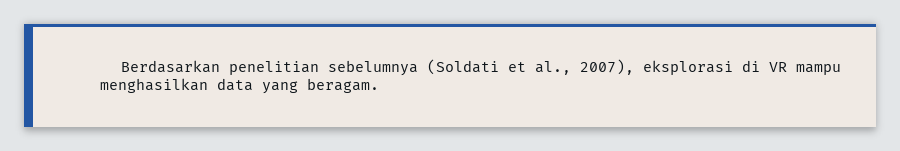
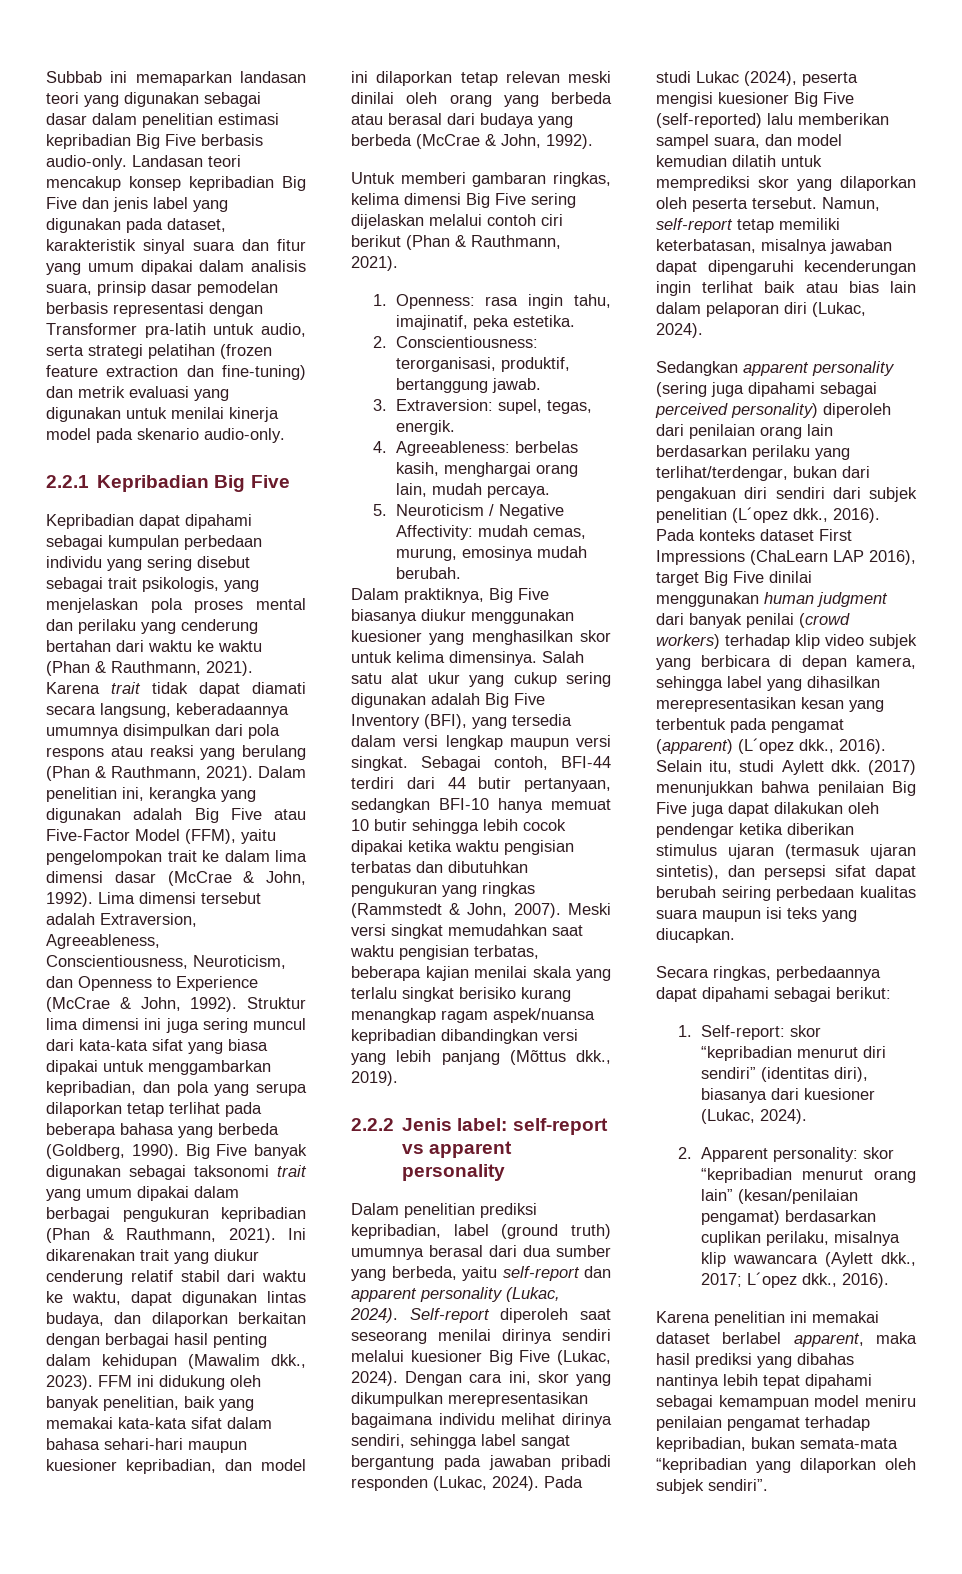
[120,59,841,76] [100,78,379,94] Berdasarkan penelitian sebelumnya (Soldati et al., 2007), eksplorasi di VR mampu menghasilkan data yang beragam. -> [46,71,306,86] [46,92,261,107] [46,113,279,128] [46,134,263,149] [46,155,241,170] [46,176,306,191] [46,197,228,212] [46,218,226,233] [46,239,306,254] [46,260,306,275] [46,281,278,296] [46,302,263,317] [46,323,306,338] [46,344,272,359] [46,365,306,380] [46,386,229,401] [46,407,279,422] [46,428,285,443] [46,475,290,492] [46,514,252,529] [46,535,262,550] [46,556,250,571] [46,577,259,592] [46,598,306,613] [46,619,258,634] [46,640,262,652] [46,661,253,676] [46,682,306,697] [46,703,289,718] [46,724,280,739] [46,745,306,760] [46,766,306,781] [46,787,256,802] [46,808,306,823] [46,829,276,844] [46,850,307,865] [46,871,306,886] [46,892,261,907] [46,913,197,927] [46,934,160,949] [46,955,286,969] [46,976,258,991] [46,997,306,1012] [46,1018,306,1033] [46,1039,268,1054] [46,1060,271,1075] [46,1081,307,1096] [46,1102,262,1117] [46,1123,279,1138] [46,1144,307,1159] [46,1165,307,1180] [46,1186,239,1201] [46,1207,306,1222] [46,1228,306,1243] [46,1249,259,1264] [46,1270,306,1285] [46,1291,306,1306] [46,1312,306,1327] [46,1333,267,1348] [46,1354,306,1369] [46,1375,261,1390] [46,1396,254,1411] [46,1417,272,1429] [46,1438,247,1453] [46,1459,306,1474] [351,71,611,86] [351,92,612,107] [351,113,573,128] [351,134,593,149] [351,172,611,187] [351,193,576,208] [351,214,563,229] [351,235,561,250] [351,256,398,271] [373,294,611,309] [395,315,575,330] [373,336,538,348] [395,357,570,372] [395,378,541,393] [373,399,592,414] [395,420,455,435] [373,441,578,456] [395,462,578,477] [395,483,550,498] [373,504,564,519] [395,525,586,540] [395,546,587,561] [395,567,461,579] [351,588,549,603] [351,609,574,624] [351,630,611,645] [351,651,584,666] [351,672,611,687] [351,693,545,708] [351,714,572,729] [351,735,611,750] [351,756,611,771] [351,777,611,792] [351,798,611,813] [351,819,566,834] [351,840,574,855] [351,861,528,873] [351,882,535,897] [351,903,611,918] [351,924,583,939] [350,945,539,960] [351,966,611,981] [351,987,571,1002] [351,1008,595,1023] [351,1029,578,1044] [351,1050,611,1065] [351,1071,398,1086] [351,1118,608,1135] [402,1141,513,1158] [402,1164,506,1181] [351,1203,537,1218] [351,1224,611,1239] [351,1245,611,1260] [351,1266,611,1281] [351,1287,560,1302] [350,1308,611,1323] [351,1329,611,1344] [351,1350,611,1365] [351,1371,611,1386] [351,1392,588,1407] [351,1413,612,1428] [351,1434,570,1449] [351,1455,611,1470] [351,1476,583,1491] [656,71,858,86] [656,92,854,107] [656,113,889,128] [656,134,842,149] [656,155,822,167] [656,176,916,191] [656,197,880,212] [656,218,840,233] [656,239,892,254] [656,260,916,275] [656,281,916,296] [656,302,866,317] [656,323,703,338] [656,361,895,376] [656,382,877,397] [655,403,891,418] [656,424,833,439] [656,445,850,460] [656,466,870,481] [656,487,917,502] [656,507,880,523] [656,529,852,541] [656,550,916,565] [656,571,812,586] [656,592,888,607] [656,613,850,628] [656,634,917,649] [656,655,916,670] [656,676,880,691] [656,697,884,712] [656,718,844,733] [656,738,886,754] [656,760,916,775] [656,781,916,796] [656,802,879,817] [656,823,854,838] [656,844,916,859] [656,865,916,880] [656,886,916,901] [656,907,857,922] [656,928,735,943] [656,966,881,981] [656,987,891,1002] [678,1025,821,1040] [700,1046,886,1061] [700,1067,868,1082] [700,1088,875,1103] [700,1109,807,1124] [678,1147,894,1162] [700,1168,916,1183] [700,1189,858,1204] [700,1210,876,1225] [700,1231,900,1246] [700,1252,916,1267] [700,1272,889,1288] [656,1311,879,1326] [656,1332,917,1347] [656,1353,854,1368] [656,1374,872,1389] [656,1395,916,1410] [656,1416,870,1431] [656,1437,898,1452] [656,1458,916,1473] [656,1479,768,1494] Subbab ini memaparkan landasan teori yang digunakan sebagai dasar dalam penelitian estimasi kepribadian Big Five berbasis audio-only. Landasan teori mencakup konsep kepribadian Big Five dan jenis label yang digunakan pada dataset, karakteristik sinyal suara dan fitur yang umum dipakai dalam analisis suara, prinsip dasar pemodelan berbasis representasi dengan Transformer pra-latih untuk audio, serta strategi pelatihan (frozen feature extraction dan fine-tuning) dan metrik evaluasi yang digunakan untuk menilai kinerja model pada skenario audio-only. // 2.2.1 Kepribadian Big Five // Kepribadian dapat dipahami sebagai kumpulan perbedaan individu yang sering disebut sebagai trait psikologis, yang menjelaskan pola proses mental dan perilaku yang cenderung bertahan dari waktu ke waktu (Phan & Rauthmann, 2021). Karena trait tidak dapat diamati secara langsung, keberadaannya umumnya disimpulkan dari pola respons atau reaksi yang berulang (Phan & Rauthmann, 2021). Dalam penelitian ini, kerangka yang digunakan adalah Big Five atau Five-Factor Model (FFM), yaitu pengelompokan trait ke dalam lima dimensi dasar (McCrae & John, 1992). Lima dimensi tersebut adalah Extraversion, Agreeableness, Conscientiousness, Neuroticism, dan Openness to Experience (McCrae & John, 1992). Struktur lima dimensi ini juga sering muncul dari kata-kata sifat yang biasa dipakai untuk menggambarkan kepribadian, dan pola yang serupa dilaporkan tetap terlihat pada beberapa bahasa yang berbeda (Goldberg, 1990). Big Five banyak digunakan sebagai taksonomi trait yang umum dipakai dalam berbagai pengukuran kepribadian (Phan & Rauthmann, 2021). Ini dikarenakan trait yang diukur cenderung relatif stabil dari waktu ke waktu, dapat digunakan lintas budaya, dan dilaporkan berkaitan dengan berbagai hasil penting dalam kehidupan (Mawalim dkk., 2023). FFM ini didukung oleh banyak penelitian, baik yang memakai kata-kata sifat dalam bahasa sehari-hari maupun kuesioner kepribadian, dan model ini dilaporkan tetap relevan meski dinilai oleh orang yang berbeda atau berasal dari budaya yang berbeda (McCrae & John, 1992). // Untuk memberi gambaran ringkas, kelima dimensi Big Five sering dijelaskan melalui contoh ciri berikut (Phan & Rauthmann, 2021). // 1. Openness: rasa ingin tahu, imajinatif, peka estetika. // 2. Conscientiousness: terorganisasi, produktif, bertanggung jawab. // 3. Extraversion: supel, tegas, energik. // 4. Agreeableness: berbelas kasih, menghargai orang lain, mudah percaya. // 5. Neuroticism / Negative Affectivity: mudah cemas, murung, emosinya mudah berubah. // Dalam praktiknya, Big Five biasanya diukur menggunakan kuesioner yang menghasilkan skor untuk kelima dimensinya. Salah satu alat ukur yang cukup sering digunakan adalah Big Five Inventory (BFI), yang tersedia dalam versi lengkap maupun versi singkat. Sebagai contoh, BFI-44 terdiri dari 44 butir pertanyaan, sedangkan BFI-10 hanya memuat 10 butir sehingga lebih cocok dipakai ketika waktu pengisian terbatas dan dibutuhkan pengukuran yang ringkas (Rammstedt & John, 2007). Meski versi singkat memudahkan saat waktu pengisian terbatas, beberapa kajian menilai skala yang terlalu singkat berisiko kurang menangkap ragam aspek/nuansa kepribadian dibandingkan versi yang lebih panjang (Mõttus dkk., 2019). // 2.2.2 Jenis label: self-report vs apparent personality // Dalam penelitian prediksi kepribadian, label (ground truth) umumnya berasal dari dua sumber yang berbeda, yaitu self-report dan apparent personality (Lukac, 2024). Self-report diperoleh saat seseorang menilai dirinya sendiri melalui kuesioner Big Five (Lukac, 2024). Dengan cara ini, skor yang dikumpulkan merepresentasikan bagaimana individu melihat dirinya sendiri, sehingga label sangat bergantung pada jawaban pribadi responden (Lukac, 2024). Pada studi Lukac (2024), peserta mengisi kuesioner Big Five (self-reported) lalu memberikan sampel suara, dan model kemudian dilatih untuk memprediksi skor yang dilaporkan oleh peserta tersebut. Namun, self-report tetap memiliki keterbatasan, misalnya jawaban dapat dipengaruhi kecenderungan ingin terlihat baik atau bias lain dalam pelaporan diri (Lukac, 2024). // Sedangkan apparent personality (sering juga dipahami sebagai perceived personality) diperoleh dari penilaian orang lain berdasarkan perilaku yang terlihat/terdengar, bukan dari pengakuan diri sendiri dari subjek penelitian (L´opez dkk., 2016). Pada konteks dataset First Impressions (ChaLearn LAP 2016), target Big Five dinilai menggunakan human judgment dari banyak penilai (crowd workers) terhadap klip video subjek yang berbicara di depan kamera, sehingga label yang dihasilkan merepresentasikan kesan yang terbentuk pada pengamat (apparent) (L´opez dkk., 2016). Selain itu, studi Aylett dkk. (2017) menunjukkan bahwa penilaian Big Five juga dapat dilakukan oleh pendengar ketika diberikan stimulus ujaran (termasuk ujaran sintetis), dan persepsi sifat dapat berubah seiring perbedaan kualitas suara maupun isi teks yang diucapkan. // Secara ringkas, perbedaannya dapat dipahami sebagai berikut: // 1. Self-report: skor “kepribadian menurut diri sendiri” (identitas diri), biasanya dari kuesioner (Lukac, 2024). // 2. Apparent personality: skor “kepribadian menurut orang lain” (kesan/penilaian pengamat) berdasarkan cuplikan perilaku, misalnya klip wawancara (Aylett dkk., 2017; L´opez dkk., 2016). // Karena penelitian ini memakai dataset berlabel apparent, maka hasil prediksi yang dibahas nantinya lebih tepat dipahami sebagai kemampuan model meniru penilaian pengamat terhadap kepribadian, bukan semata-mata “kepribadian yang dilaporkan oleh subjek sendiri”.

